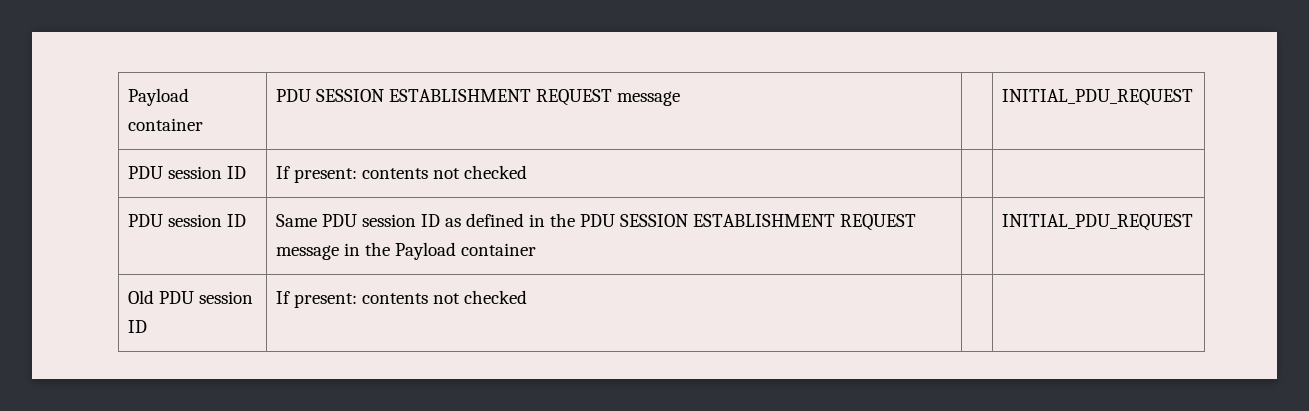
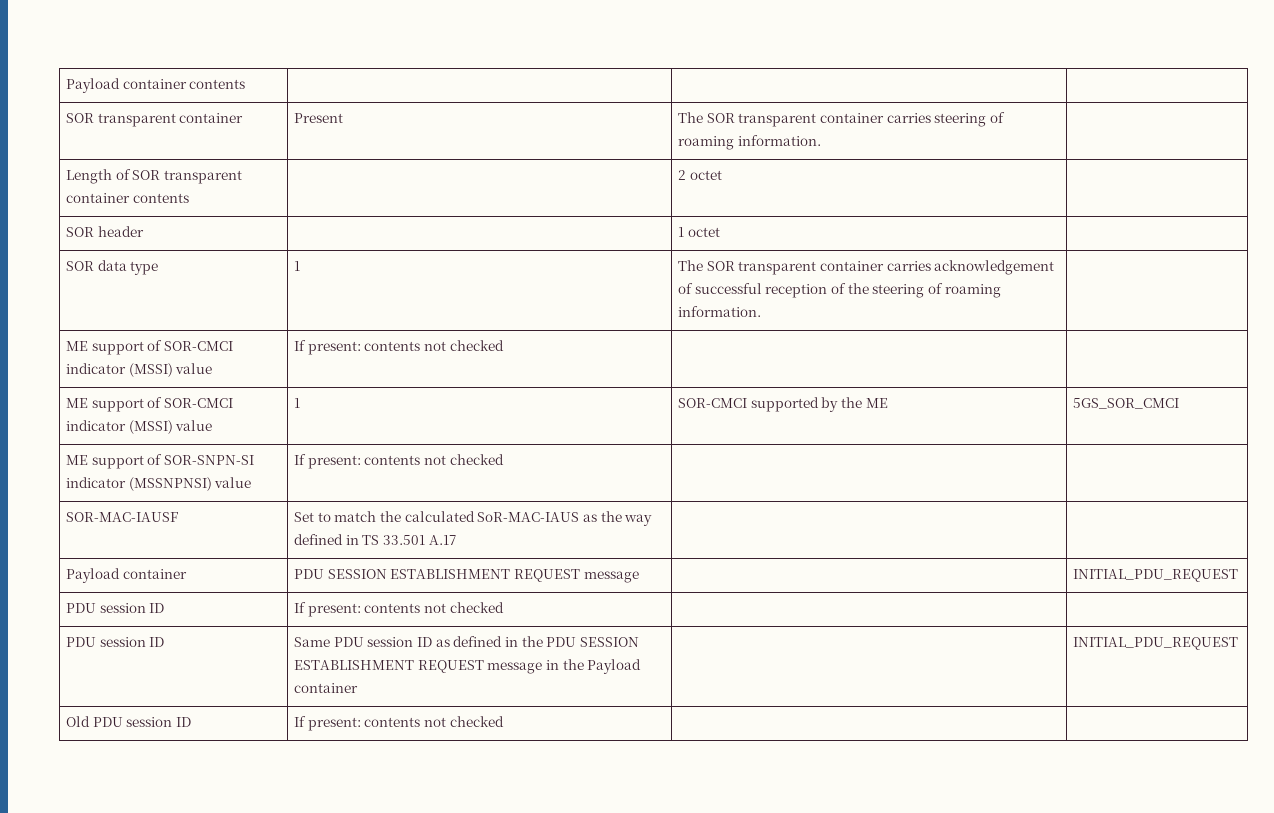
[127,88,189,106] [127,118,203,131] Payload container -> [66,78,246,93] [66,113,244,127] [294,113,344,123] [678,112,1006,127] [678,135,821,150] [66,169,243,184] [66,193,189,203] [678,170,722,180] [66,226,144,237] [678,227,720,237] [66,260,159,275] [294,261,301,271] [678,260,1055,275] [678,283,1001,298] [678,306,762,317] [66,340,234,355] [66,363,213,377] [294,340,504,355] [66,397,234,412] [66,420,213,434] [294,398,301,408] [678,397,888,412] [1073,398,1180,409] [66,454,255,469] [66,477,252,491] [294,454,504,469] [66,512,179,522] [294,511,653,526] [294,534,456,545] [66,568,187,583] Payload container contents | | | // SOR transparent container | Present | The SOR transparent container carries steering of roaming information. | // Length of SOR transparent container contents | | 2 octet | // SOR header | | 1 octet | // SOR data type | 1 | The SOR transparent container carries acknowledgement of successful reception of the steering of roaming information. | // ME support of SOR-CMCI indicator (MSSI) value | If present: contents not checked | | // ME support of SOR-CMCI indicator (MSSI) value | 1 | SOR-CMCI supported by the ME | 5GS_SOR_CMCI // ME support of SOR-SNPN-SI indicator (MSSNPNSI) value | If present: contents not checked | | // SOR-MAC-IAUSF | Set to match the calculated SoR-MAC-IAUS as the way defined in TS 33.501 A.17 | | // Payload container

